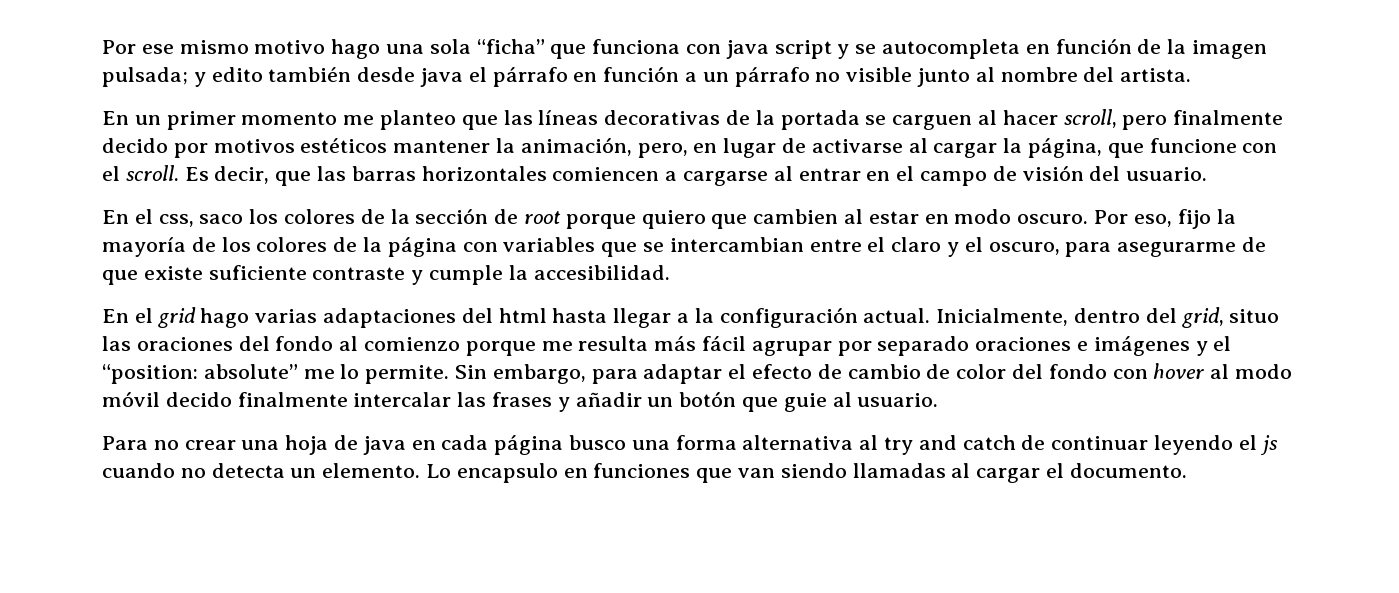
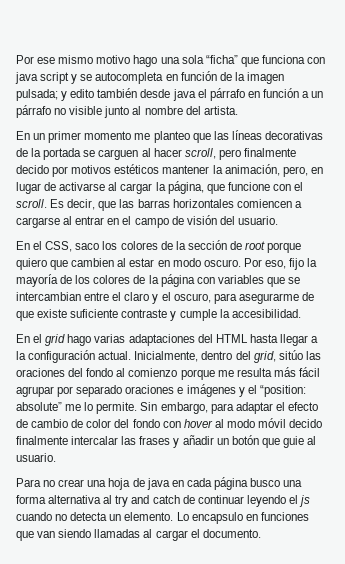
[158,214,194,227] css, -> [45,241,73,252] CSS,
[498,308,547,323] html -> [215,334,248,343] HTML
[1229,309,1280,323] situo -> [278,350,303,360] sitúo

